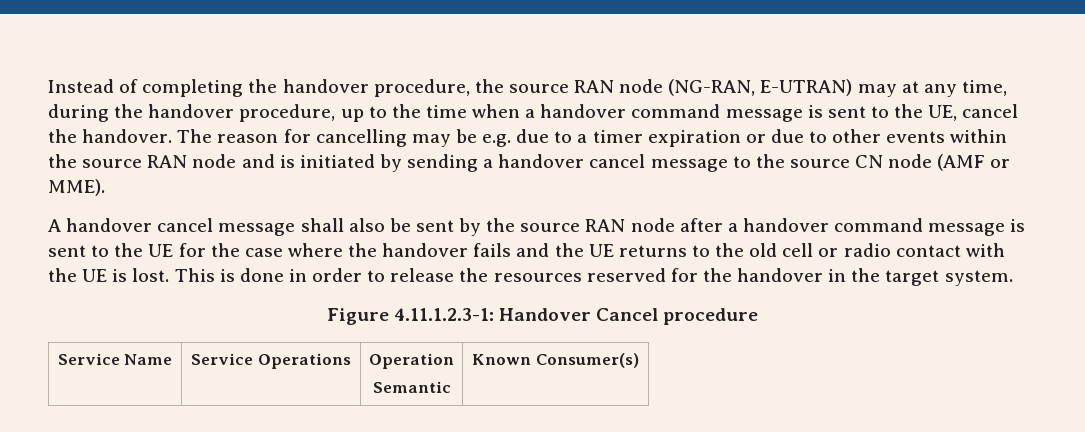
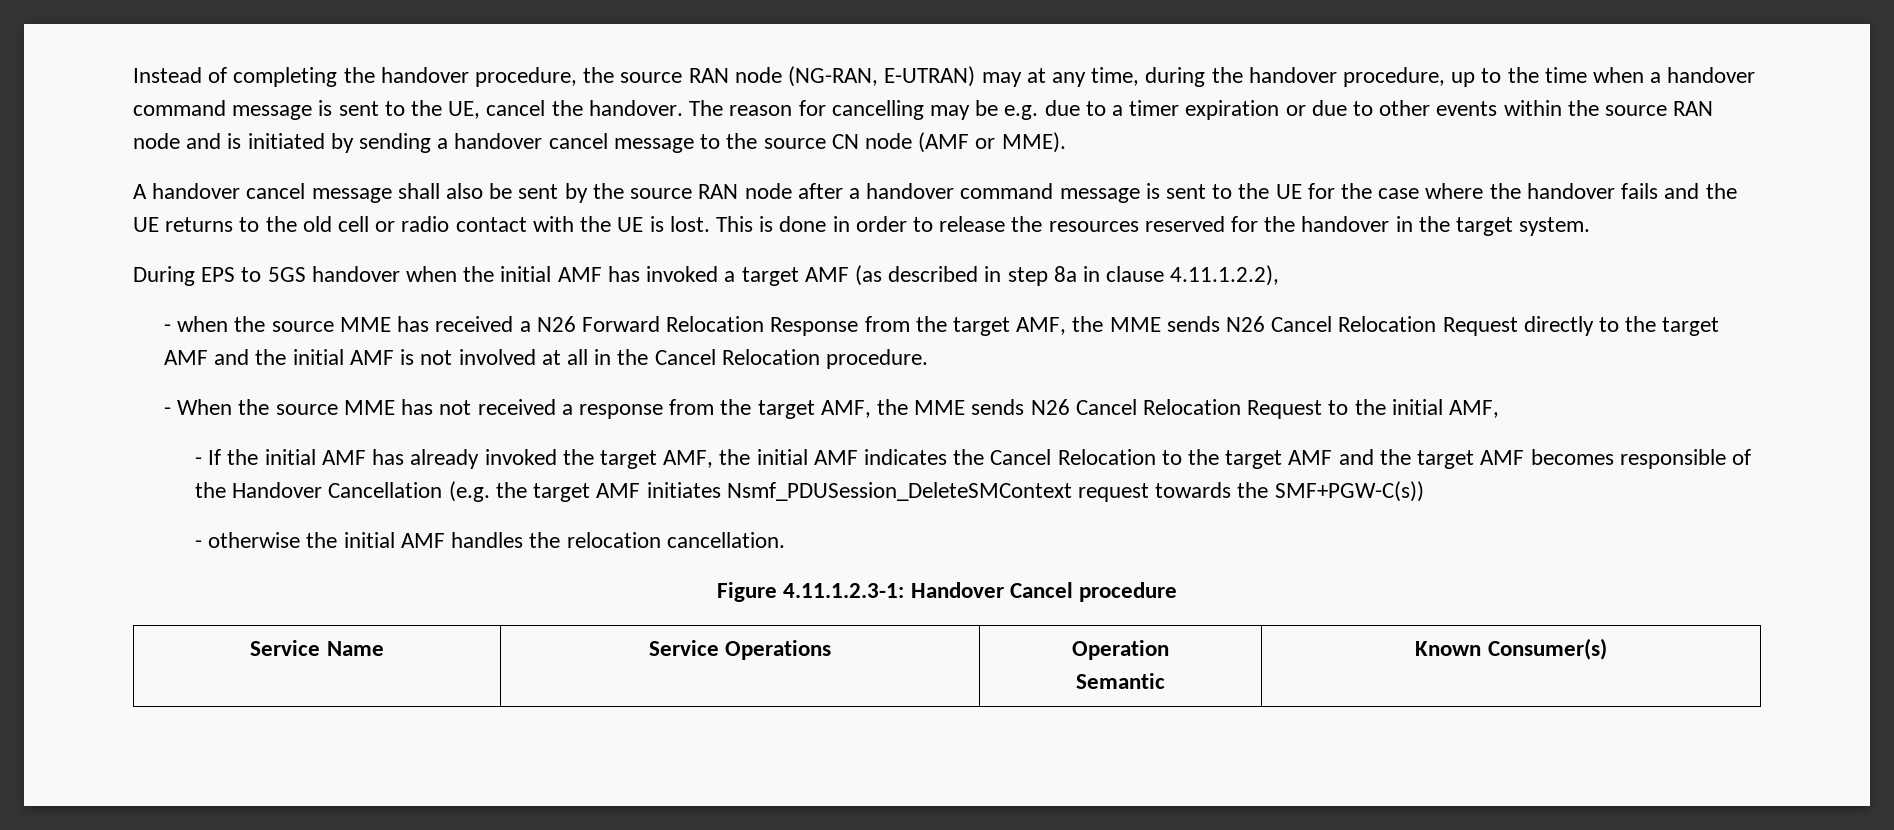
(1013, 278) none -> [133,265,1280,286] [164,316,1720,336] [164,349,928,369] [164,399,1500,419] [195,449,1751,469] [195,481,1424,502] [195,532,785,548] // During EPS to 5GS handover when the initial AMF has invoked a target AMF (as described in step 8a in clause 4.11.1.2.2), // - when the source MME has received a N26 Forward Relocation Response from the target AMF, the MME sends N26 Cancel Relocation Request directly to the target AMF and the initial AMF is not involved at all in the Cancel Relocation procedure. // - When the source MME has not received a response from the target AMF, the MME sends N26 Cancel Relocation Request to the initial AMF, // - If the initial AMF has already invoked the target AMF, the initial AMF indicates the Cancel Relocation to the target AMF and the target AMF becomes responsible of the Handover Cancellation (e.g. the target AMF initiates Nsmf_PDUSession_DeleteSMContext request towards the SMF+PGW-C(s)) // - otherwise the initial AMF handles the relocation cancellation.

